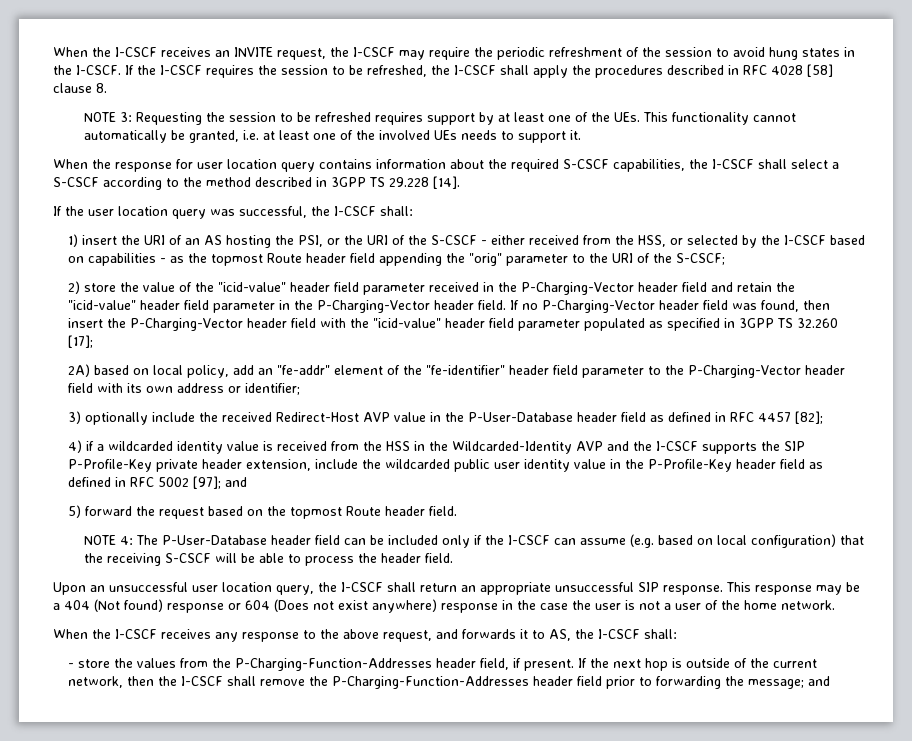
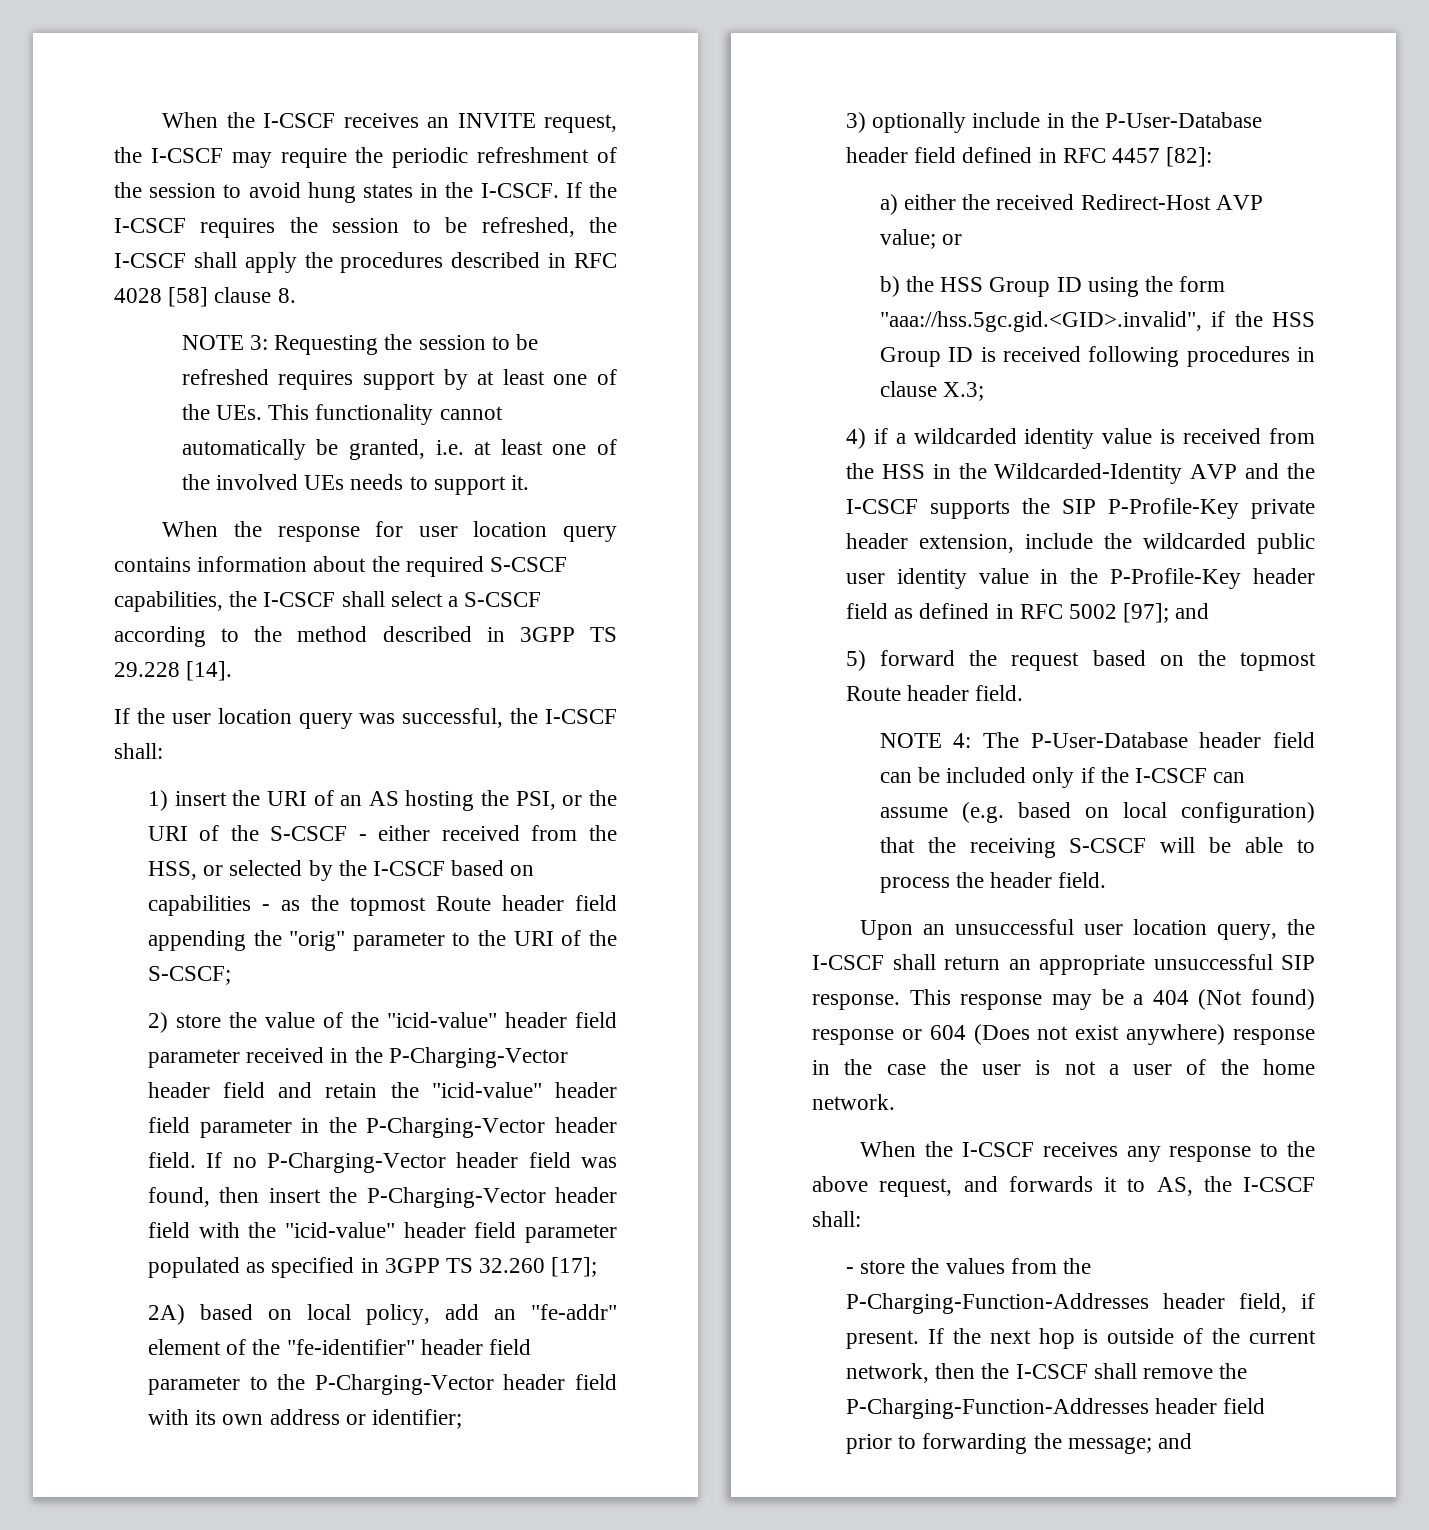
[199,412,427,422] the received Redirect-Host AVP value -> (1041, 120) none
[650,415,665,422] as -> (957, 155) none
[795,411,824,424] [82]; -> [1166,147,1213,167] [879,194,1263,215] [879,229,963,249] [879,276,1226,297] [879,311,1315,332] [879,346,1315,367] [879,381,985,401] [82]: // a) either the received Redirect-Host AVP value; or // b) the HSS Group ID using the form "aaa://hss.5gc.gid.<GID>.invalid", if the HSS Group ID is received following procedures in clause X.3;

